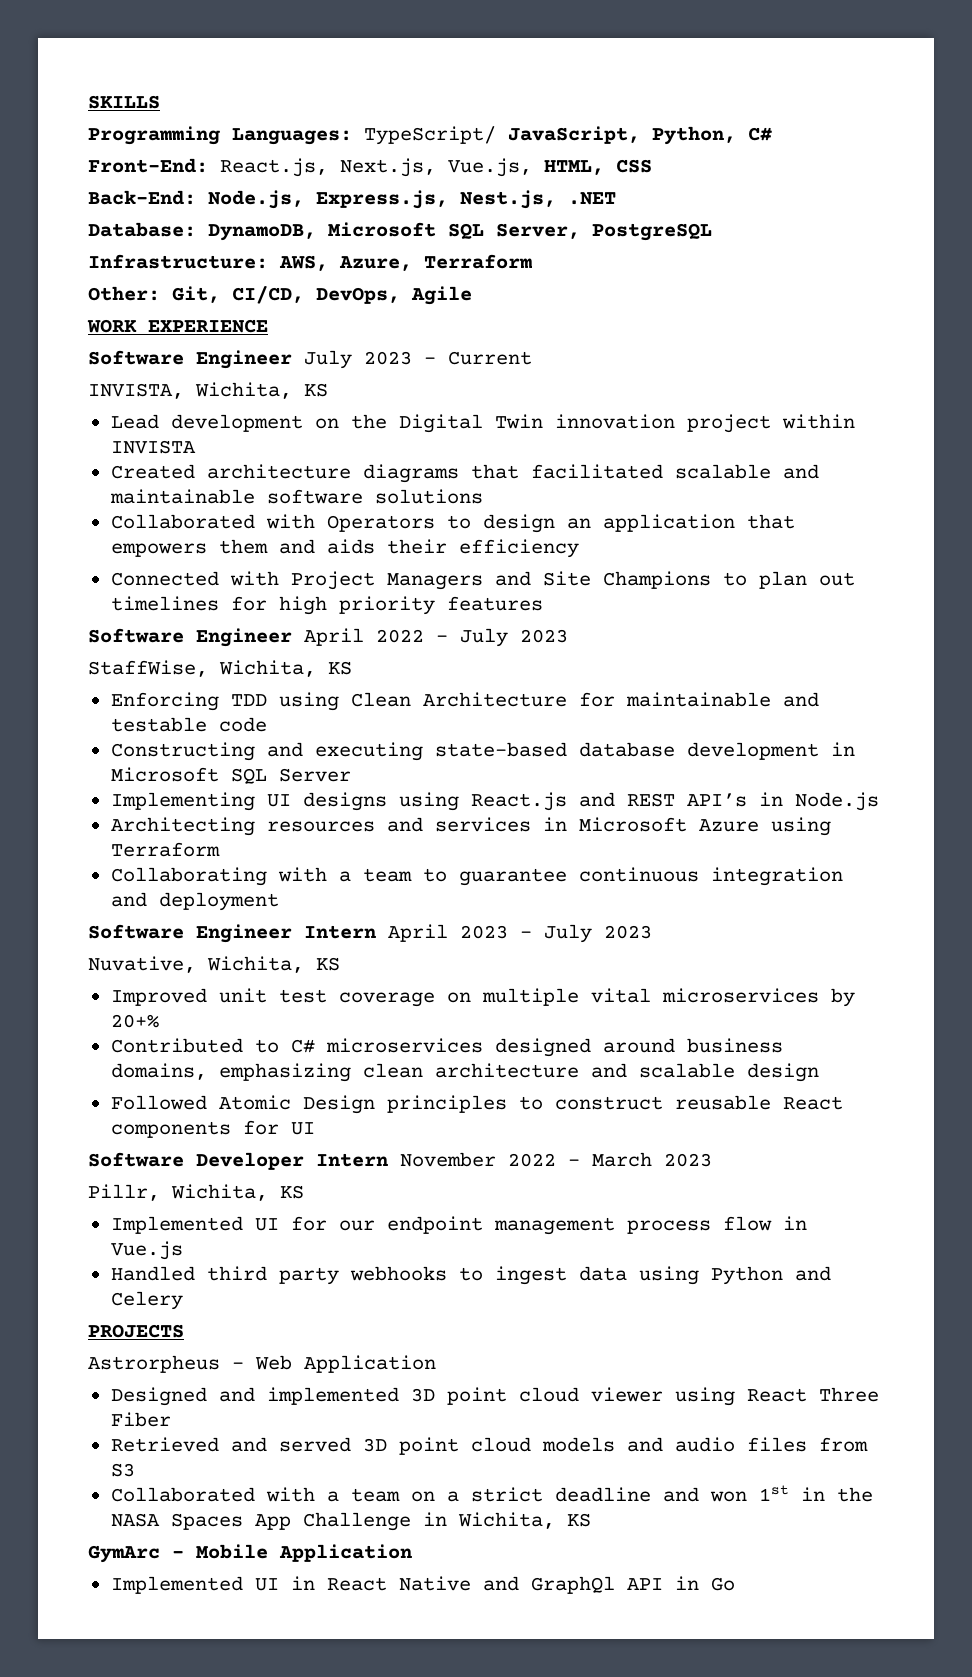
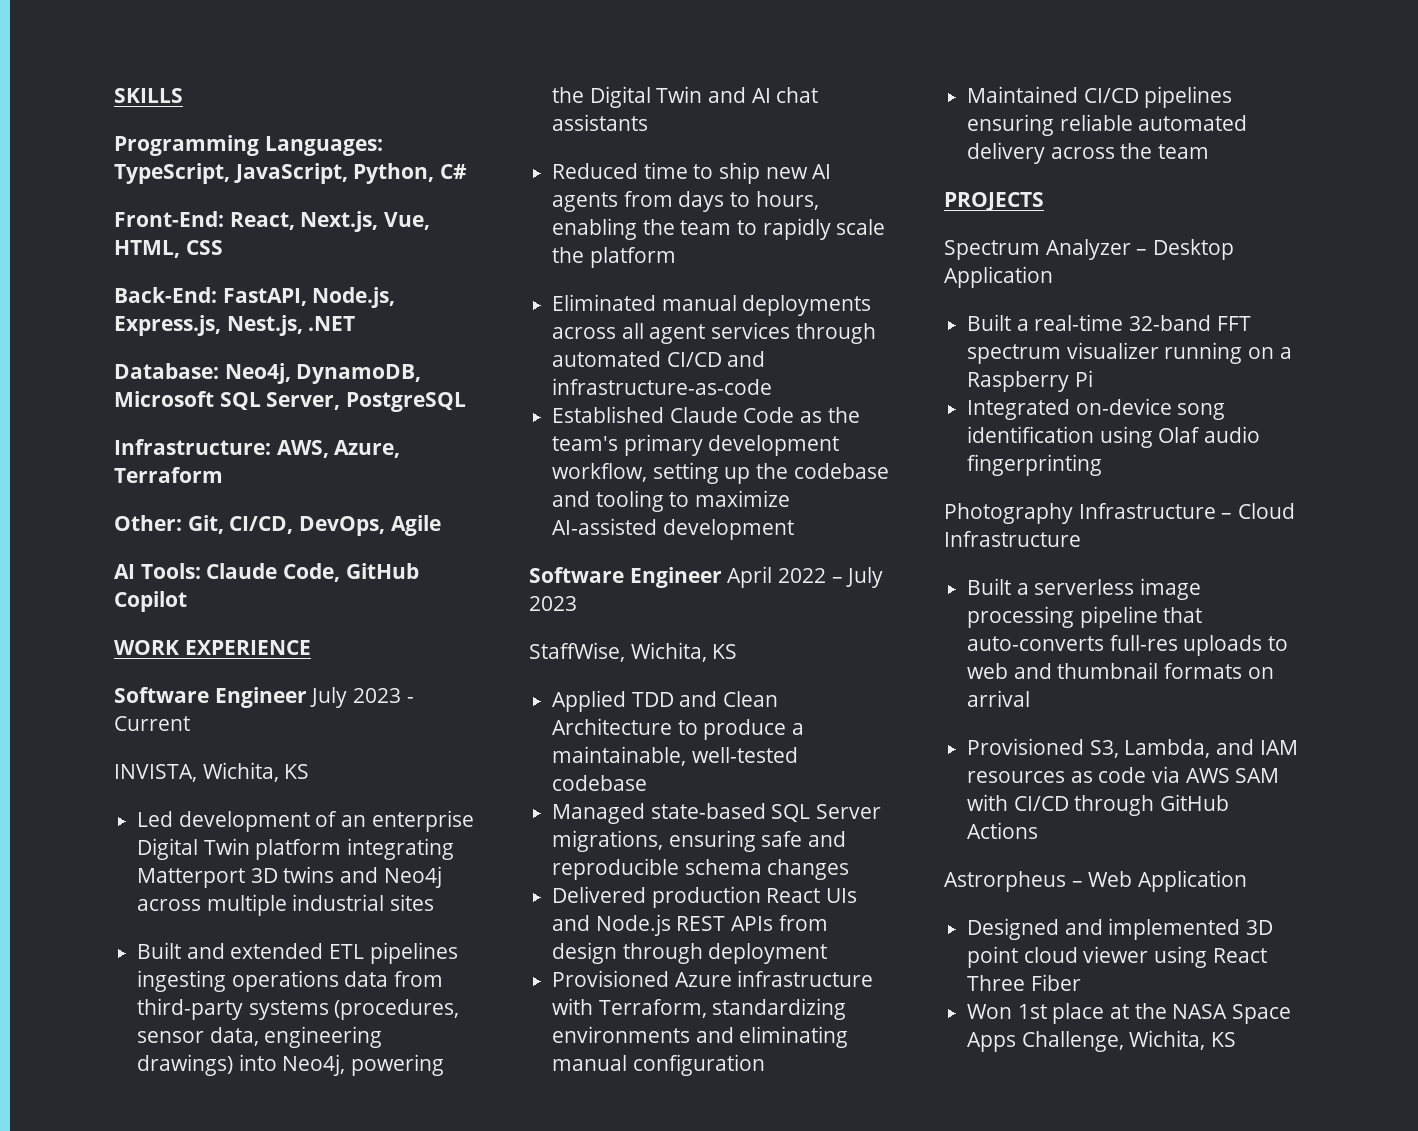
[364,126,496,145] TypeScript/ -> [114,163,230,184] TypeScript,
[220,158,532,177] React.js, Next.js, Vue.js, -> [229,211,431,232] React, Next.js, Vue,
(196, 197) none -> [222,288,307,306] FastAPI,
(196, 229) none -> [224,363,291,384] Neo4j,
(472, 295) none -> [114,563,419,582] [114,591,187,612] // AI Tools: Claude Code, GitHub Copilot
[110,414,855,433] [110,440,196,454] [110,464,819,483] [109,489,483,504] [110,514,795,533] [110,539,579,558] [110,571,855,590] [110,596,543,615] Lead development on the Digital Twin innovation project within INVISTA // Created architecture diagrams that facilitated scalable and maintainable software solutions // Collaborated with Operators to design an application that empowers them and aids their efficiency // Connected with Project Managers and Site Champions to plan out timelines for high priority features -> [137,810,474,832] [137,838,455,860] [137,866,442,888] [137,894,435,916] [137,942,458,964] [137,970,444,992] [137,998,460,1020] [137,1026,383,1048] [137,1054,445,1076] [552,86,819,108] [552,114,649,131] [552,162,832,184] [552,191,819,212] [552,218,886,240] [552,247,676,268] [552,294,872,316] [552,322,876,344] [552,351,766,367] [552,378,773,395] [552,406,860,423] [552,434,840,456] [552,462,889,484] [552,490,791,512] [552,518,794,540] Led development of an enterprise Digital Twin platform integrating Matterport 3D twins and Neo4j across multiple industrial sites // Built and extended ETL pipelines ingesting operations data from third-party systems (procedures, sensor data, engineering drawings) into Neo4j, powering the Digital Twin and AI chat assistants // Reduced time to ship new AI agents from days to hours, enabling the team to rapidly scale the platform // Eliminated manual deployments across all agent services through automated CI/CD and infrastructure-as-code // Established Claude Code as the team's primary development workflow, setting up the codebase and tooling to maximize AI-assisted development
[110,692,819,711] [110,717,267,732] [110,742,855,761] [110,767,351,784] [110,792,879,811] [110,817,831,836] [110,842,220,857] [110,867,843,886] [110,892,279,911] [88,924,652,943] [88,956,340,973] [110,988,855,1007] [110,1014,159,1028] [110,1038,783,1057] [110,1063,819,1082] [110,1095,843,1114] [110,1120,315,1138] [88,1152,712,1170] [88,1184,304,1201] [110,1216,807,1235] [110,1241,183,1260] [110,1266,831,1285] [110,1291,183,1310] [88,1324,184,1338] Enforcing TDD using Clean Architecture for maintainable and testable code // Constructing and executing state-based database development in Microsoft SQL Server // Implementing UI designs using React.js and REST API’s in Node.js // Architecting resources and services in Microsoft Azure using Terraform // Collaborating with a team to guarantee continuous integration and deployment // Software Engineer Intern April 2023 – July 2023 // Nuvative, Wichita, KS // Improved unit test coverage on multiple vital microservices by 20+% // Contributed to C# microservices designed around business domains, emphasizing clean architecture and scalable design // Followed Atomic Design principles to construct reusable React components for UI // Software Developer Intern November 2022 – March 2023 // Pillr, Wichita, KS // Implemented UI for our endpoint management process flow in Vue.js // Handled third party webhooks to ingest data using Python and Celery // PROJECTS -> [552,690,779,712] [552,718,805,740] [552,746,798,766] [552,775,648,791] [552,803,882,824] [552,830,847,852] [552,858,850,880] [552,886,858,908] [552,914,828,936] [552,942,828,964] [552,970,874,987] [552,998,847,1020] [552,1026,849,1048] [552,1054,765,1076] [967,86,1233,108] [967,114,1248,136] [967,142,1210,164] [944,192,1044,211] [944,239,1235,260] [944,266,1053,288] [967,314,1251,331] [967,342,1292,364] [967,370,1093,392] [967,398,1226,420] [967,426,1261,448] [967,454,1103,476] [944,503,1296,524] [944,531,1081,547] [967,578,1202,600] [967,606,1203,628] [967,635,1289,656] [967,662,1274,679] [967,690,1031,707] [967,738,1298,758] [967,766,1280,783] [967,794,1230,816] [967,822,1039,839] Applied TDD and Clean Architecture to produce a maintainable, well-tested codebase // Managed state-based SQL Server migrations, ensuring safe and reproducible schema changes // Delivered production React UIs and Node.js REST APIs from design through deployment // Provisioned Azure infrastructure with Terraform, standardizing environments and eliminating manual configuration // Maintained CI/CD pipelines ensuring reliable automated delivery across the team // PROJECTS // Spectrum Analyzer – Desktop Application // Built a real-time 32-band FFT spectrum visualizer running on a Raspberry Pi // Integrated on-device song identification using Olaf audio fingerprinting // Photography Infrastructure – Cloud Infrastructure // Built a serverless image processing pipeline that auto-converts full-res uploads to web and thumbnail formats on arrival // Provisioned S3, Lambda, and IAM resources as code via AWS SAM with CI/CD through GitHub Actions
[110,1437,868,1455] [110,1463,135,1477] [110,1485,873,1502] [110,1512,591,1531] [88,1544,412,1563] [110,1576,735,1594] Retrieved and served 3D point cloud models and audio files from S3 // Collaborated with a team on a strict deadline and won 1st in the NASA Spaces App Challenge in Wichita, KS // GymArc – Mobile Application // Implemented UI in React Native and GraphQl API in Go -> [967,1003,1292,1024] [967,1030,1237,1052] Won 1st place at the NASA Space Apps Challenge, Wichita, KS

